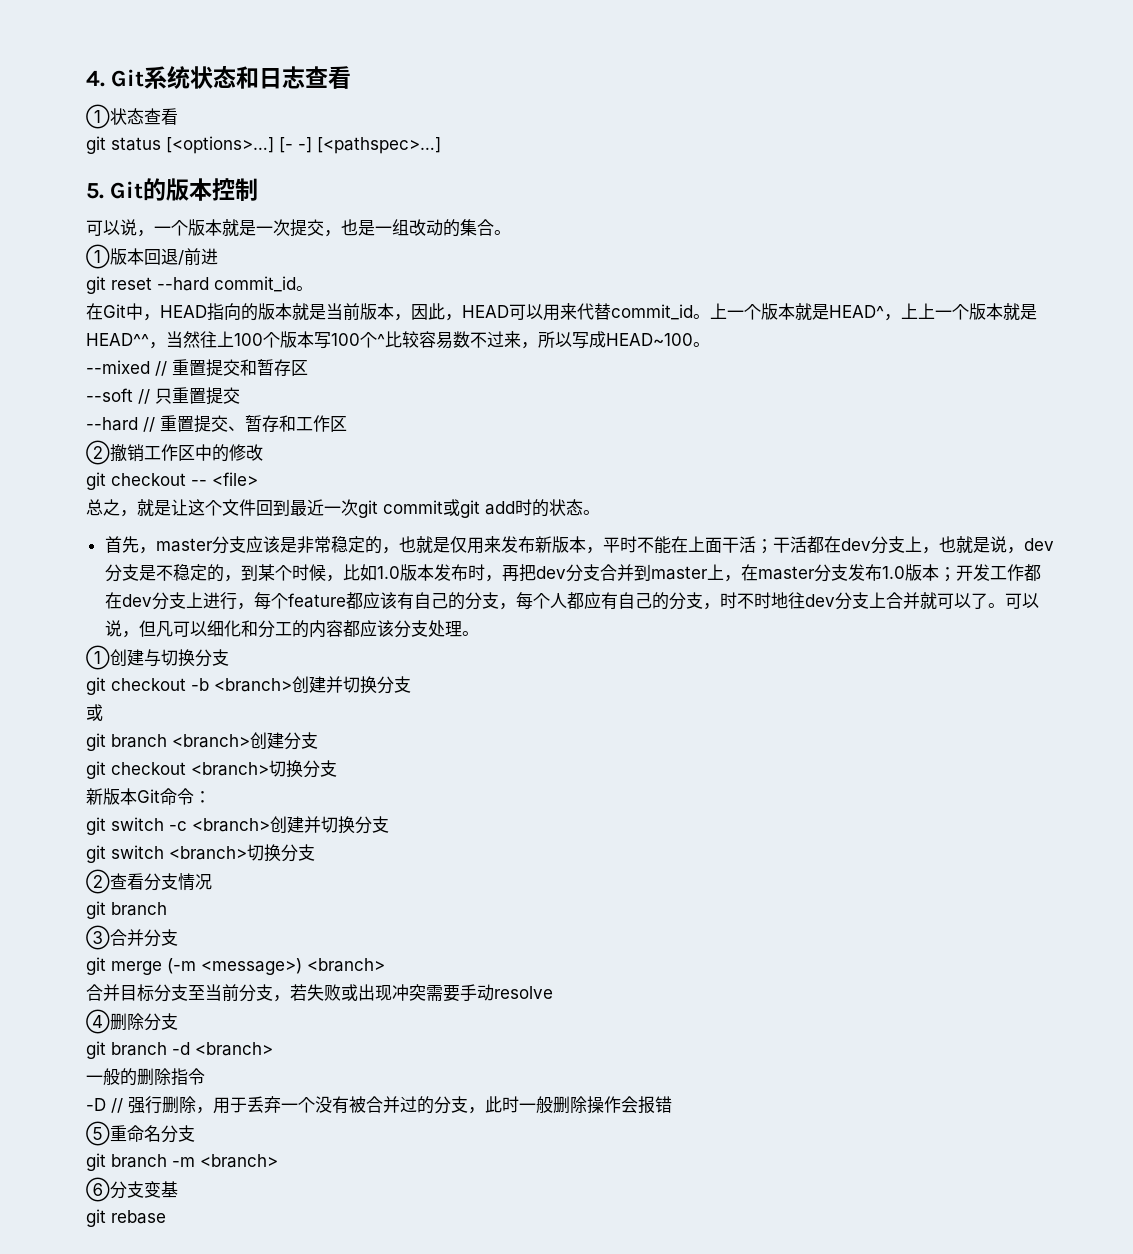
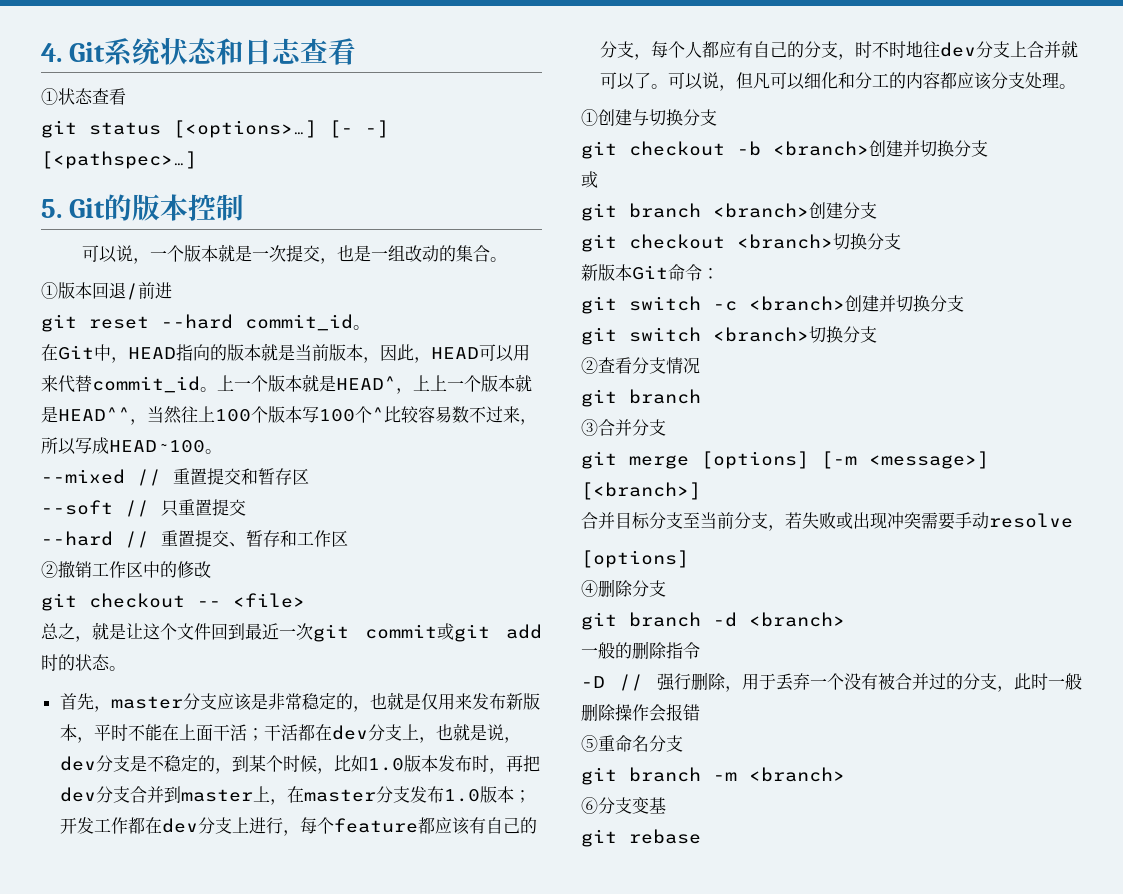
[167,958,385,975] (-m <message>) <branch> -> [701,451,989,469] [581,482,701,500] [options] [-m <message>] [<branch>]
(553, 992) none -> [581,550,689,568] // [options]

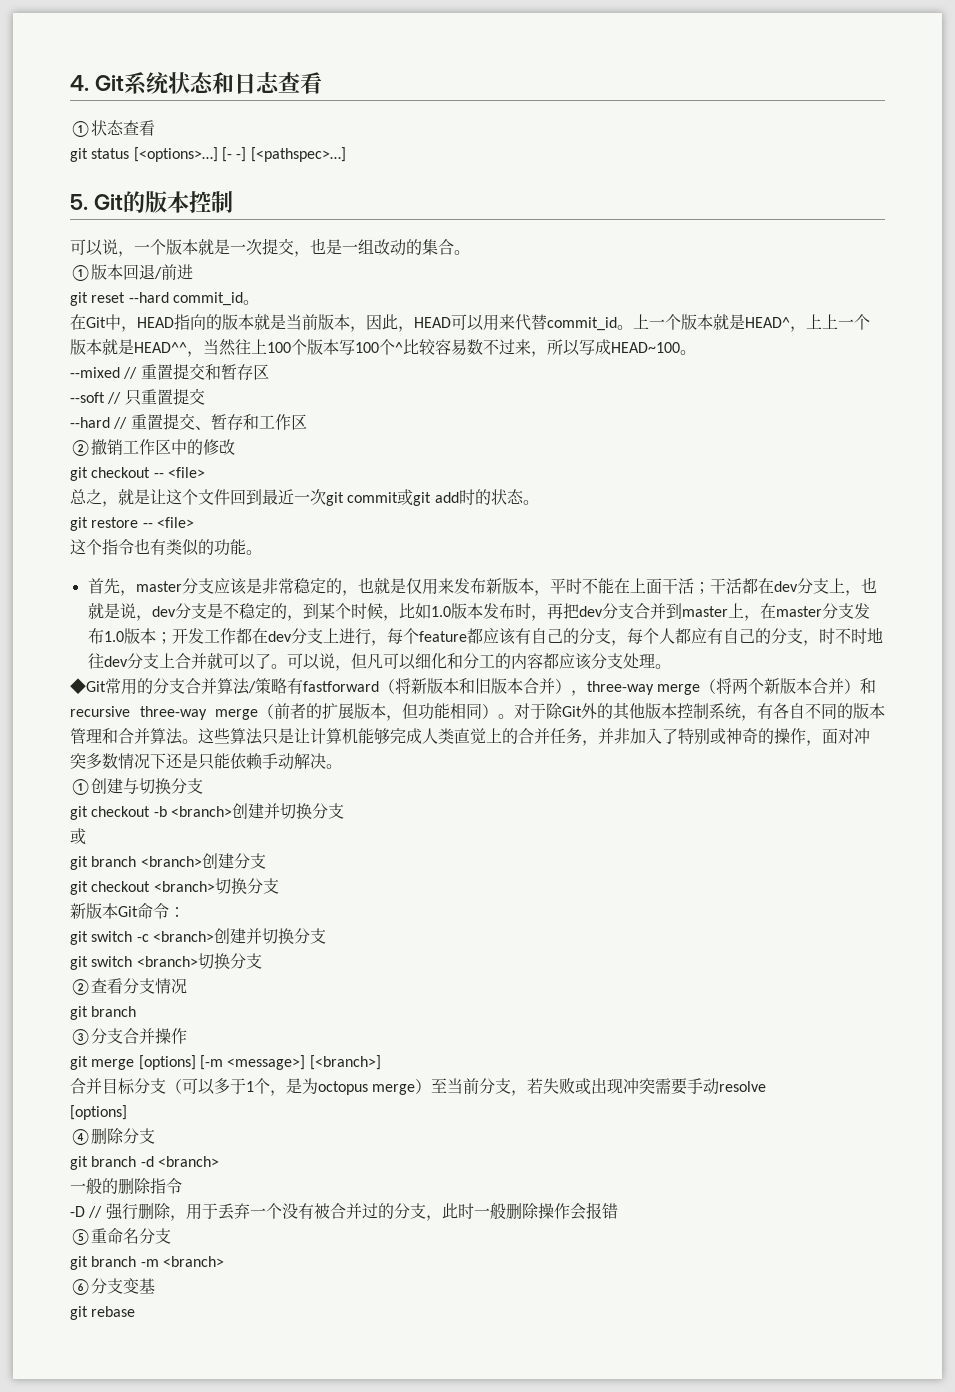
(126, 668) none -> [70,517,194,531] [70,538,262,556] // git restore -- <file> // 这个指令也有类似的功能。
(1076, 86) none -> [70,678,877,696] [70,703,885,721] [70,728,870,746] [70,753,342,770] // ◆Git常用的分支合并算法/策略有fastforward（将新版本和旧版本合并），three-way merge（将两个新版本合并）和recursive three-way merge（前者的扩展版本，但功能相同）。对于除Git外的其他版本控制系统，有各自不同的版本管理和合并算法。这些算法只是让计算机能够完成人类直觉上的合并任务，并非加入了特别或神奇的操作，面对冲突多数情况下还是只能依赖手动解决。
[598,419,666,436] 合并分支 -> [91,1028,187,1044] 分支合并操作
(683, 520) none -> [166,1078,432,1096] （可以多于1个，是为octopus merge）

